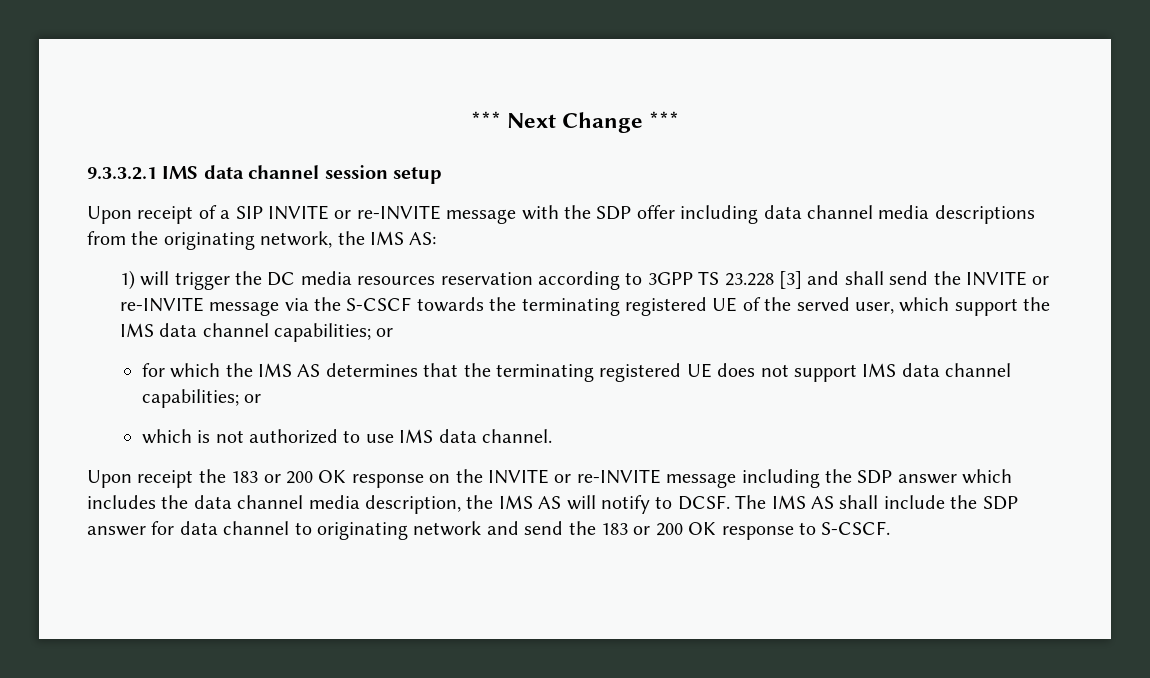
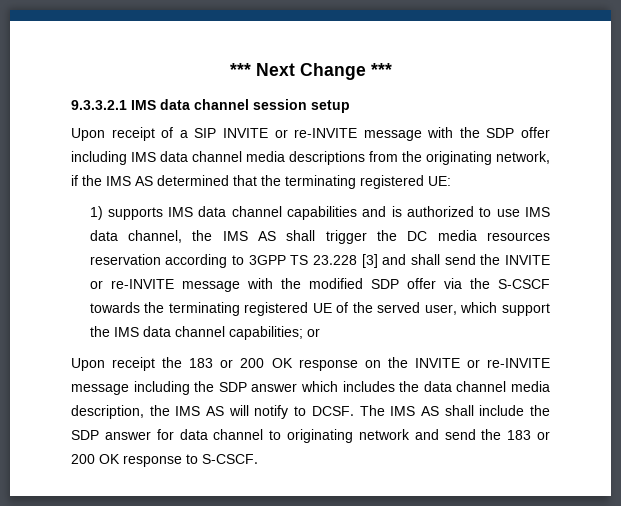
(759, 214) none -> [131,152,156,162] IMS
[337,231,437,245] [119,270,170,290] the IMS AS: // 1) will -> [71,175,451,189] [89,206,551,220] [89,230,316,243] if the IMS AS determined that the terminating registered UE: // 1) supports IMS data channel capabilities and is authorized to use IMS data channel, the IMS AS shall
(280, 308) none -> [246,278,436,289] with the modified SDP offer
[141,363,1012,382] [141,389,262,408] [141,429,553,444] // for which the IMS AS determines that the terminating registered UE does not support IMS data channel capabilities; or // which is not authorized to use IMS data channel. -> (320, 332) none

